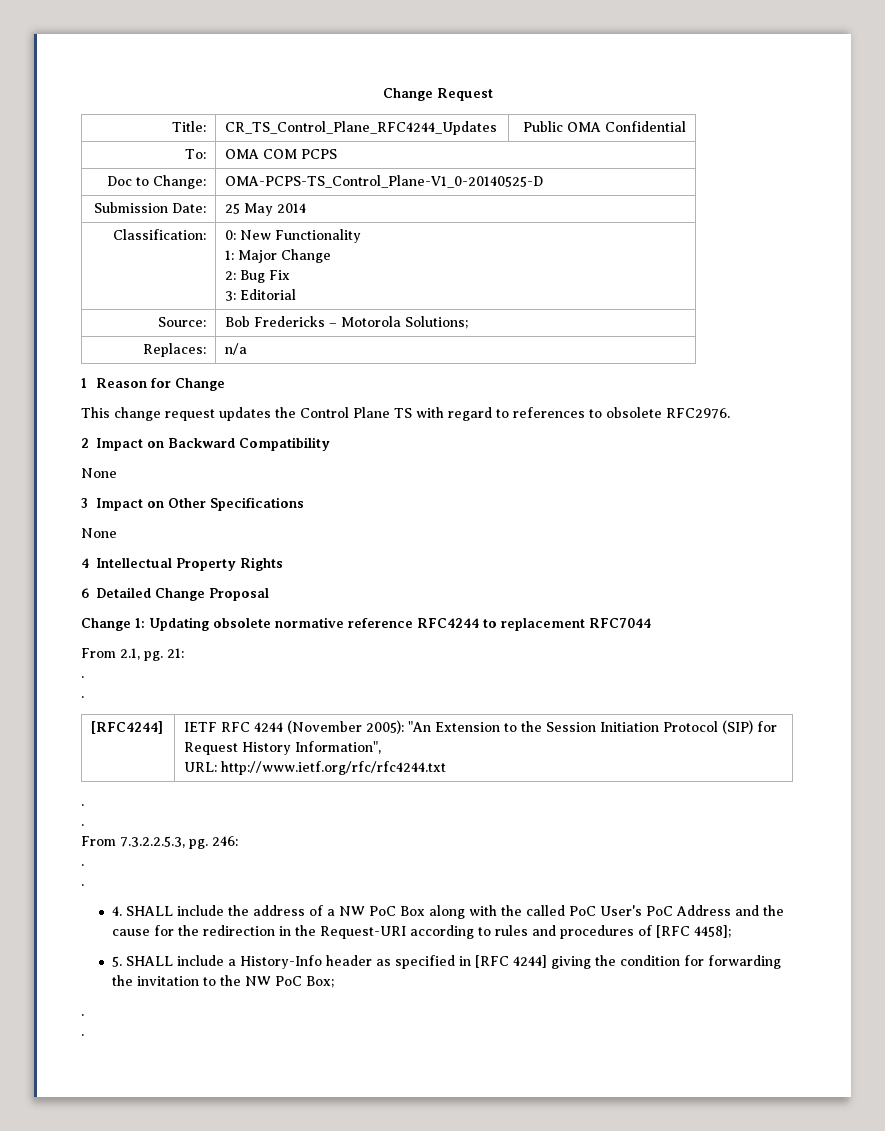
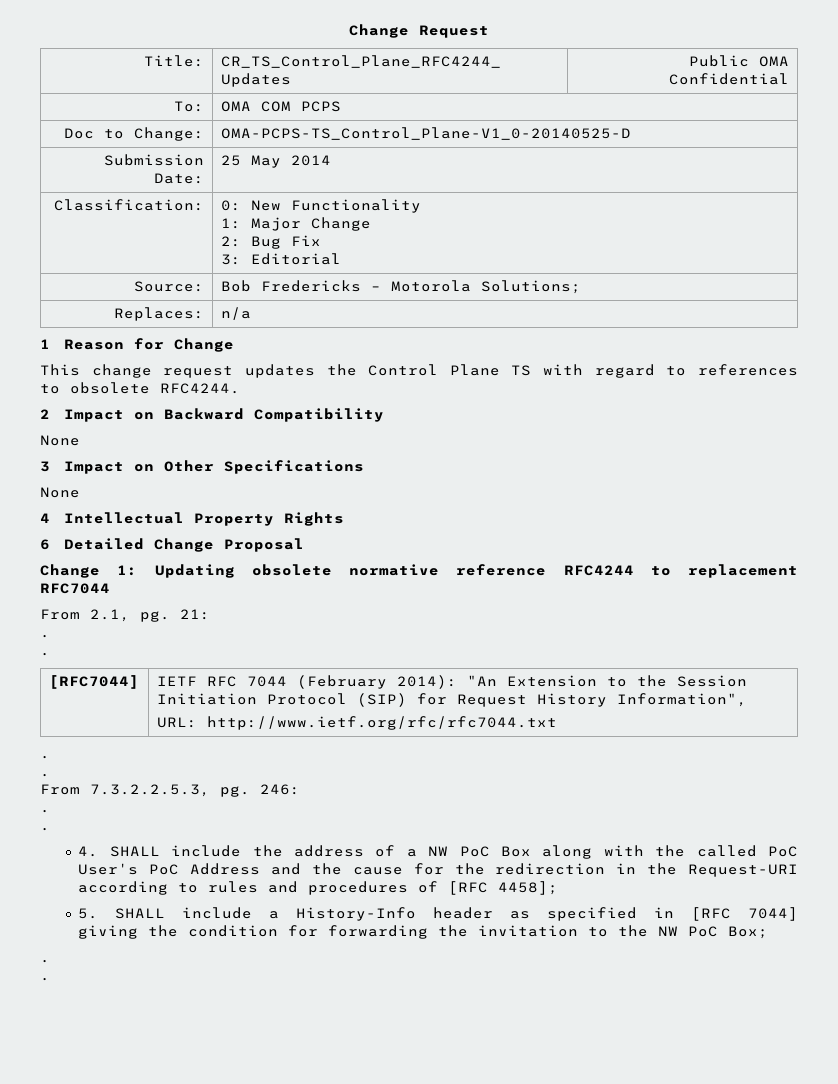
[666,408,730,419] RFC2976. -> [160,383,240,394] RFC4244.
[91,721,164,734] [RFC4244] -> [48,675,139,689] [RFC7044]
[254,720,405,734] 4244 (November 2005): -> [246,675,457,689] 7044 (February 2014):
[221,761,447,775] http://www.ietf.org/rfc/rfc4244.txt -> [206,716,557,730] http://www.ietf.org/rfc/rfc7044.txt
[512,955,547,968] 4244] -> [748,907,799,921] 7044]

